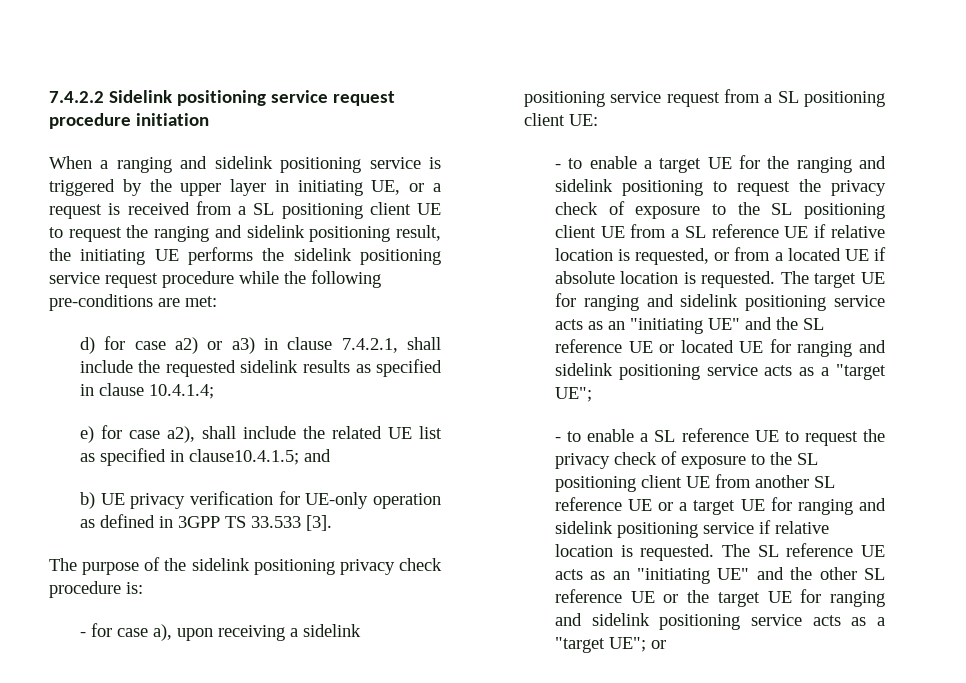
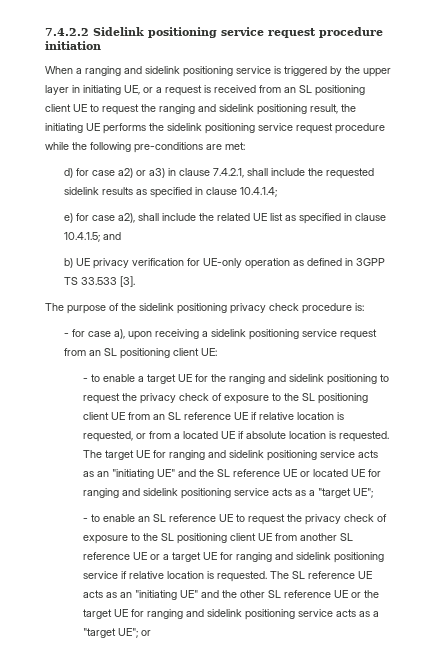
[238,206,246,215] a -> [284,87,296,93] an
[188,449,299,465] clause10.4.1.5; -> [355,213,387,221] [64,232,101,242] clause 10.4.1.5;
[764,94,773,103] a -> [89,350,102,356] an
[671,229,680,238] a -> [153,414,166,420] an
[640,433,649,442] a -> [138,516,151,522] an

